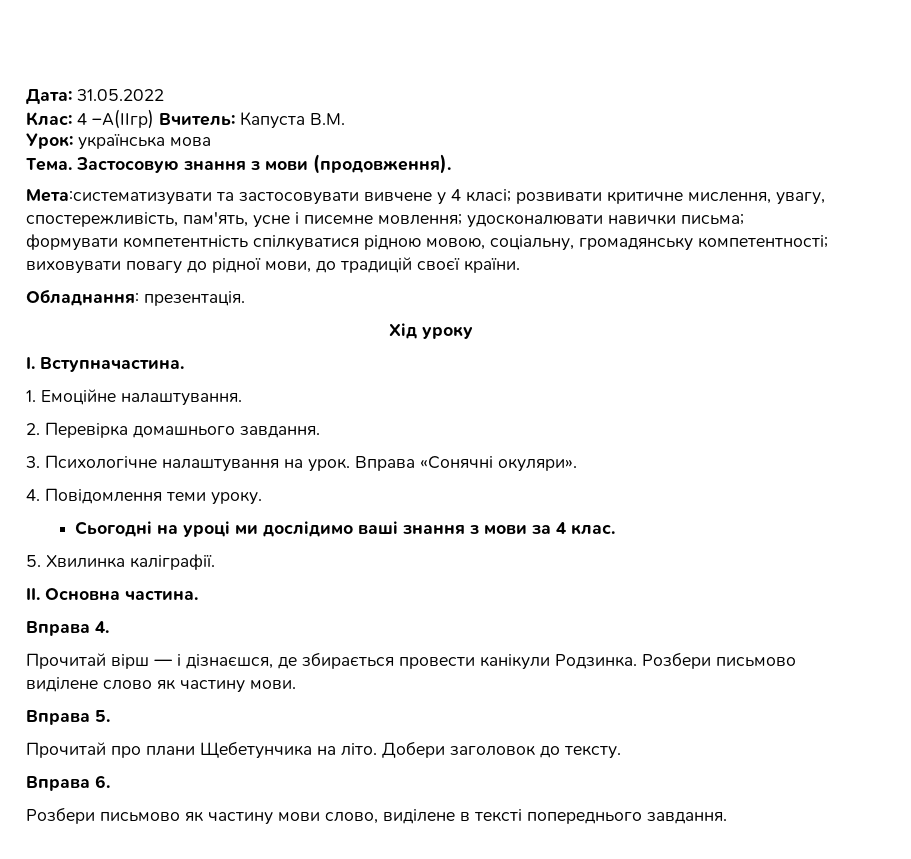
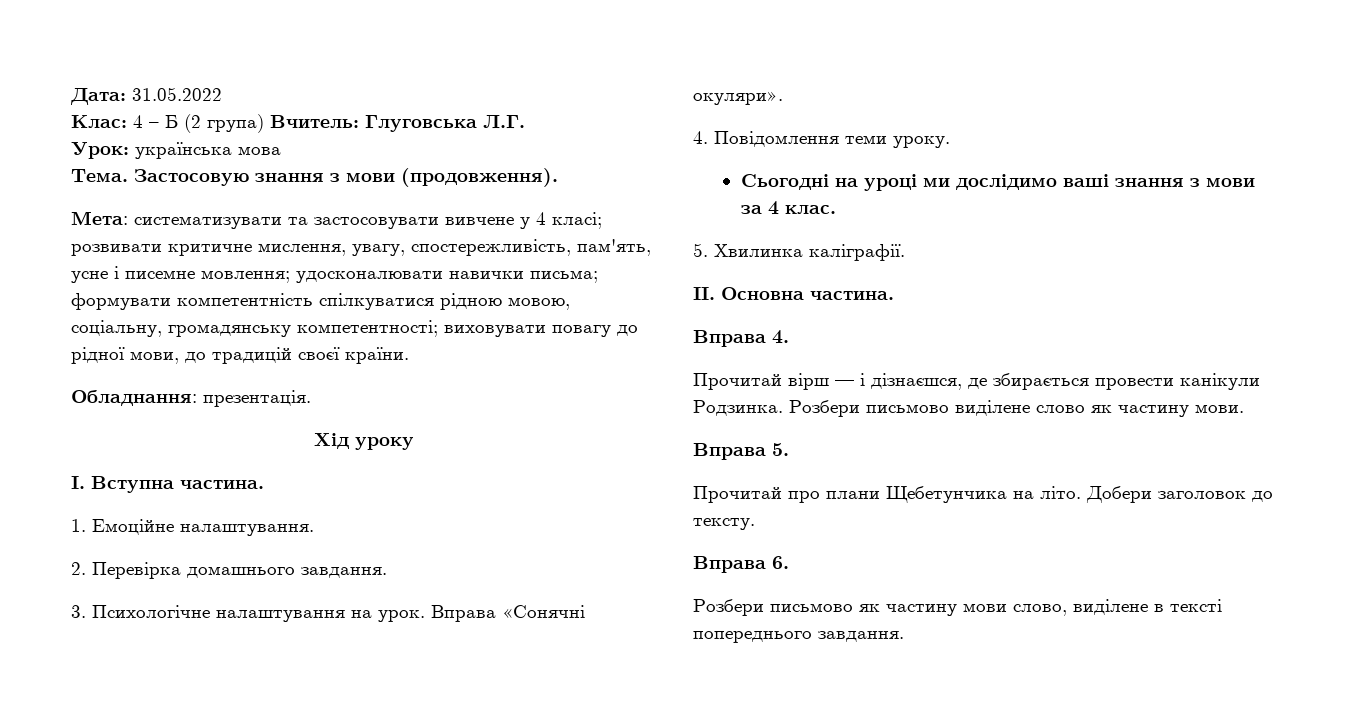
[92,109,345,129] –А(ІІгр) Вчитель: Капуста В.М. -> [149,114,525,133] – Б (2 група) Вчитель: Глуговська Л.Г.
[26,189,212,205] Мета:систематизувати -> [71,211,282,229] Мета: систематизувати
[40,357,184,372] Вступначастина. -> [91,476,264,493] Вступна частина.

